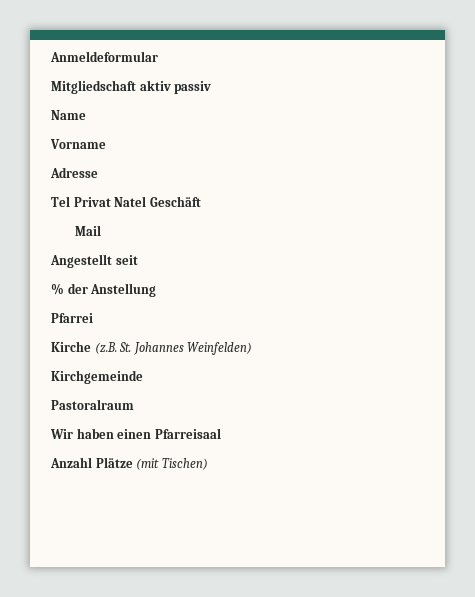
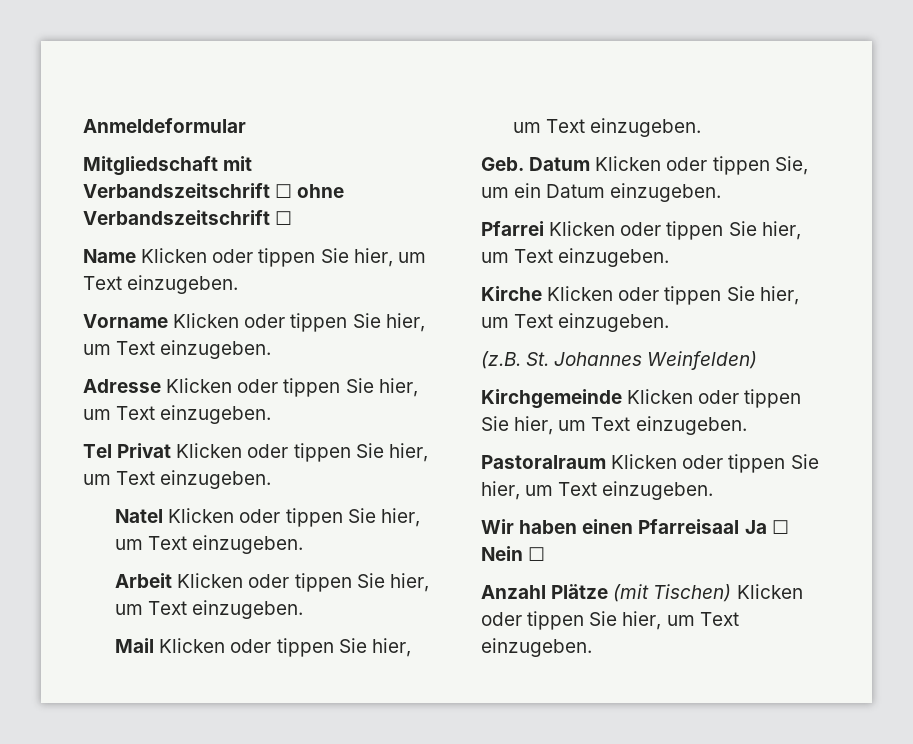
[139,80,212,94] [51,110,86,120] [50,139,106,149] [50,167,98,178] [51,196,201,207] [75,225,102,236] [50,254,138,268] [51,283,157,297] [51,313,93,323] [51,341,91,352] aktiv passiv // Name // Vorname // Adresse // Tel Privat Natel Geschäft // Mail // Angestellt seit // % der Anstellung // Pfarrei // Kirche -> [223,156,253,171] [83,183,345,198] [83,210,293,225] [83,248,426,267] [83,275,239,294] [83,313,425,332] [83,340,272,359] [83,378,418,397] [83,405,272,424] [83,443,428,462] [83,470,272,489] [115,508,420,527] [115,535,304,554] [115,573,429,592] [115,600,304,619] [115,638,411,657] [513,118,702,137] [481,156,808,175] [481,183,722,202] [481,221,801,240] [481,248,670,267] [481,286,799,305] [481,313,670,332] mit Verbandszeitschrift ☐ ohne Verbandszeitschrift ☐ // Name Klicken oder tippen Sie hier, um Text einzugeben. // Vorname Klicken oder tippen Sie hier, um Text einzugeben. // Adresse Klicken oder tippen Sie hier, um Text einzugeben. // Tel Privat Klicken oder tippen Sie hier, um Text einzugeben. // Natel Klicken oder tippen Sie hier, um Text einzugeben. // Arbeit Klicken oder tippen Sie hier, um Text einzugeben. // Mail Klicken oder tippen Sie hier, um Text einzugeben. // Geb. Datum Klicken oder tippen Sie, um ein Datum einzugeben. // Pfarrei Klicken oder tippen Sie hier, um Text einzugeben. // Kirche Klicken oder tippen Sie hier, um Text einzugeben. //
[51,399,134,410] // Pastoralraum -> [627,389,802,408] [481,416,747,435] [481,454,819,473] [481,481,714,500] Klicken oder tippen Sie hier, um Text einzugeben. // Pastoralraum Klicken oder tippen Sie hier, um Text einzugeben.
(221, 433) none -> [744,520,789,534] [481,546,546,561] Ja ☐ Nein ☐
(208, 464) none -> [736,584,803,599] [481,611,739,630] [481,638,592,657] Klicken oder tippen Sie hier, um Text einzugeben.

